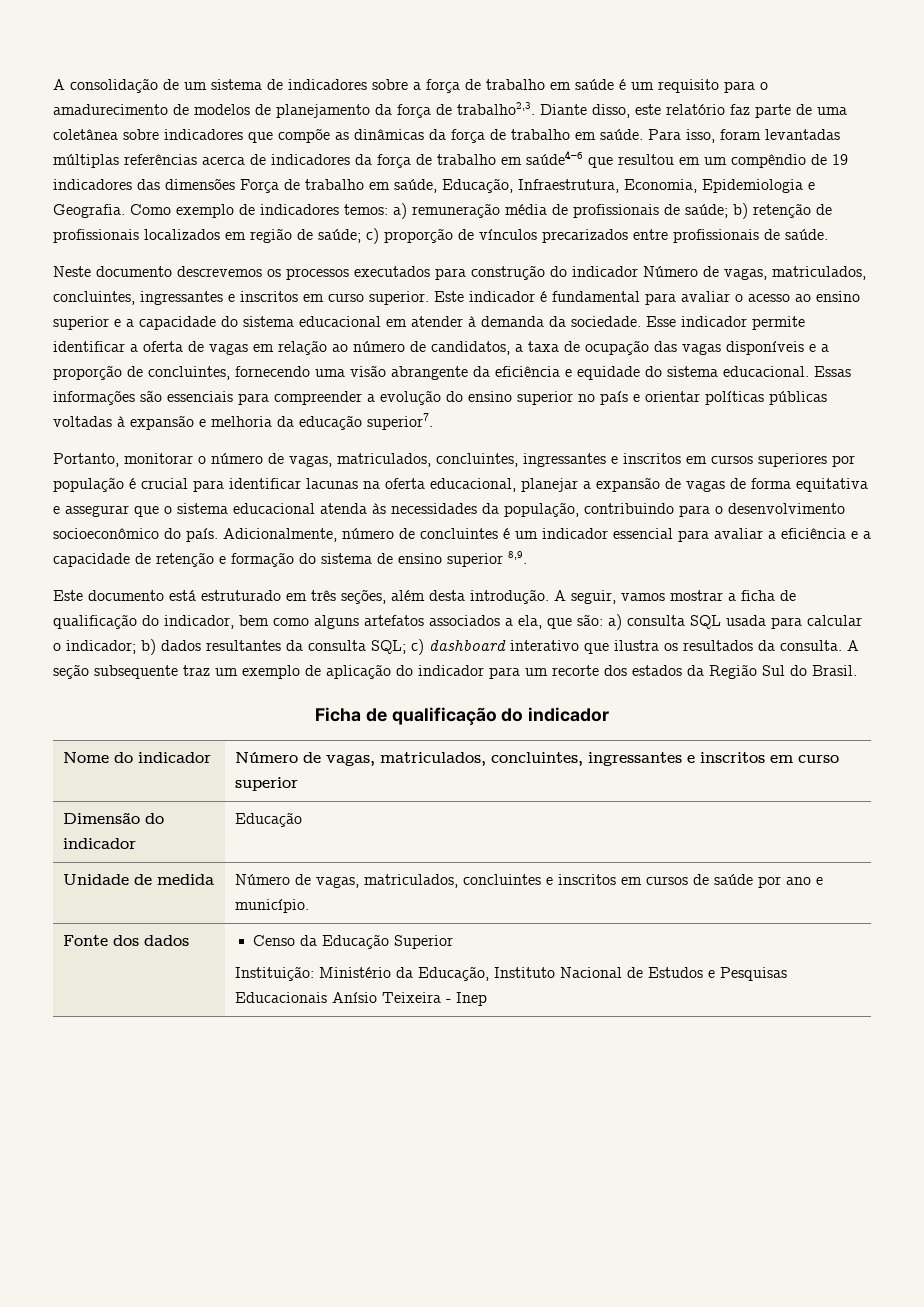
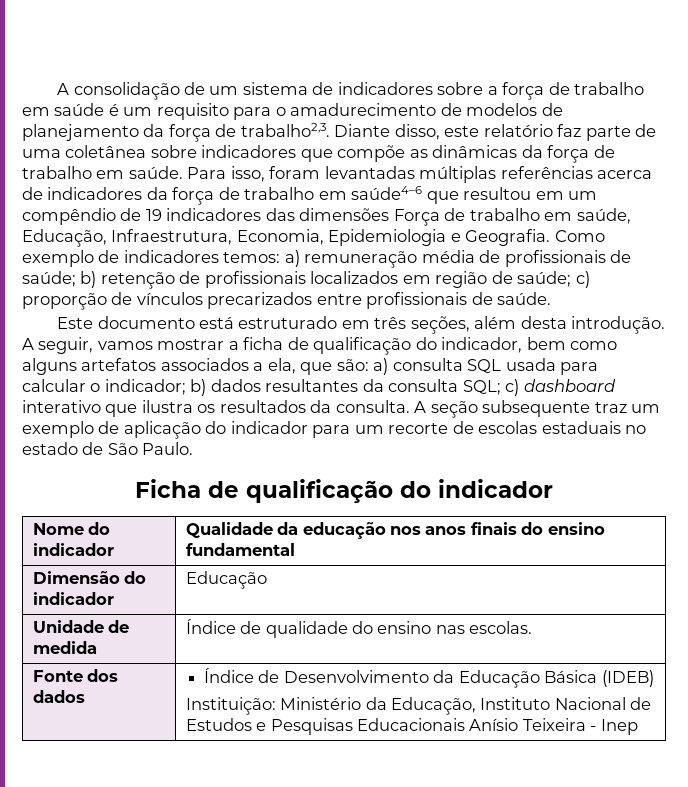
[53,265,866,280] [53,291,860,305] [53,316,805,330] [53,340,829,355] [53,365,851,380] [53,390,827,405] [53,413,433,430] [53,453,855,467] [53,477,868,492] [53,502,845,517] [53,528,871,542] [53,551,527,567] // Neste documento descrevemos os processos executados para construção do indicador Número de vagas, matriculados, concluintes, ingressantes e inscritos em curso superior. Este indicador é fundamental para avaliar o acesso ao ensino superior e a capacidade do sistema educacional em atender à demanda da sociedade. Esse indicador permite identificar a oferta de vagas em relação ao número de candidatos, a taxa de ocupação das vagas disponíveis e a proporção de concluintes, fornecendo uma visão abrangente da eficiência e equidade do sistema educacional. Essas informações são essenciais para compreender a evolução do ensino superior no país e orientar políticas públicas voltadas à expansão e melhoria da educação superior7. // Portanto, monitorar o número de vagas, matriculados, concluintes, ingressantes e inscritos em cursos superiores por população é crucial para identificar lacunas na oferta educacional, planejar a expansão de vagas de forma equitativa e assegurar que o sistema educacional atenda às necessidades da população, contribuindo para o desenvolvimento socioeconômico do país. Adicionalmente, número de concluintes é um indicador essencial para avaliar a eficiência e a capacidade de retenção e formação do sistema de ensino superior 8,9. -> (552, 298) none
[604,664,857,679] dos estados da Região Sul do Brasil. -> [452,421,647,434] [22,442,194,455] de escolas estaduais no estado de São Paulo.
[235,752,840,766] [235,777,299,791] Número de vagas, matriculados, concluintes, ingressantes e inscritos em curso superior -> [185,522,605,539] [185,543,295,556] Qualidade da educação nos anos finais do ensino fundamental
[235,874,824,888] [235,899,310,913] [63,935,190,946] [252,934,453,949] Número de vagas, matriculados, concluintes e inscritos em cursos de saúde por ano e município. // Fonte dos dados | Censo da Educação Superior -> [185,619,533,638] [32,669,119,682] [32,690,85,703] [203,668,654,688] Índice de qualidade do ensino nas escolas. // Fonte dos dados | Índice de Desenvolvimento da Educação Básica (IDEB)

